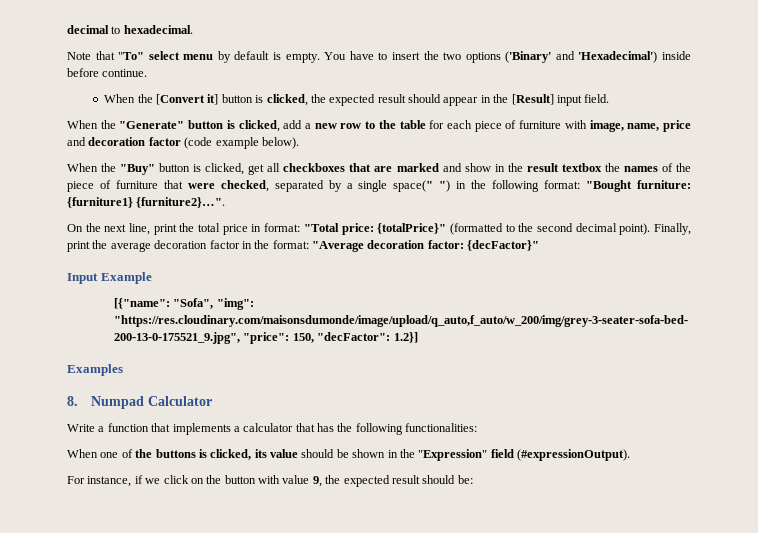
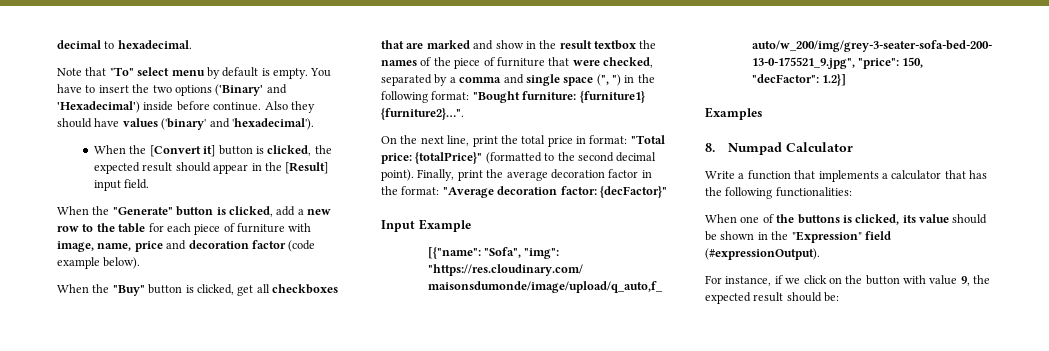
(148, 73) none -> [264,101,315,113] [57,118,314,130] Also they should have values ('binary' and 'hexadecimal').
[358,180,434,192] single space(" -> [459,74,609,86] comma and single space (",

